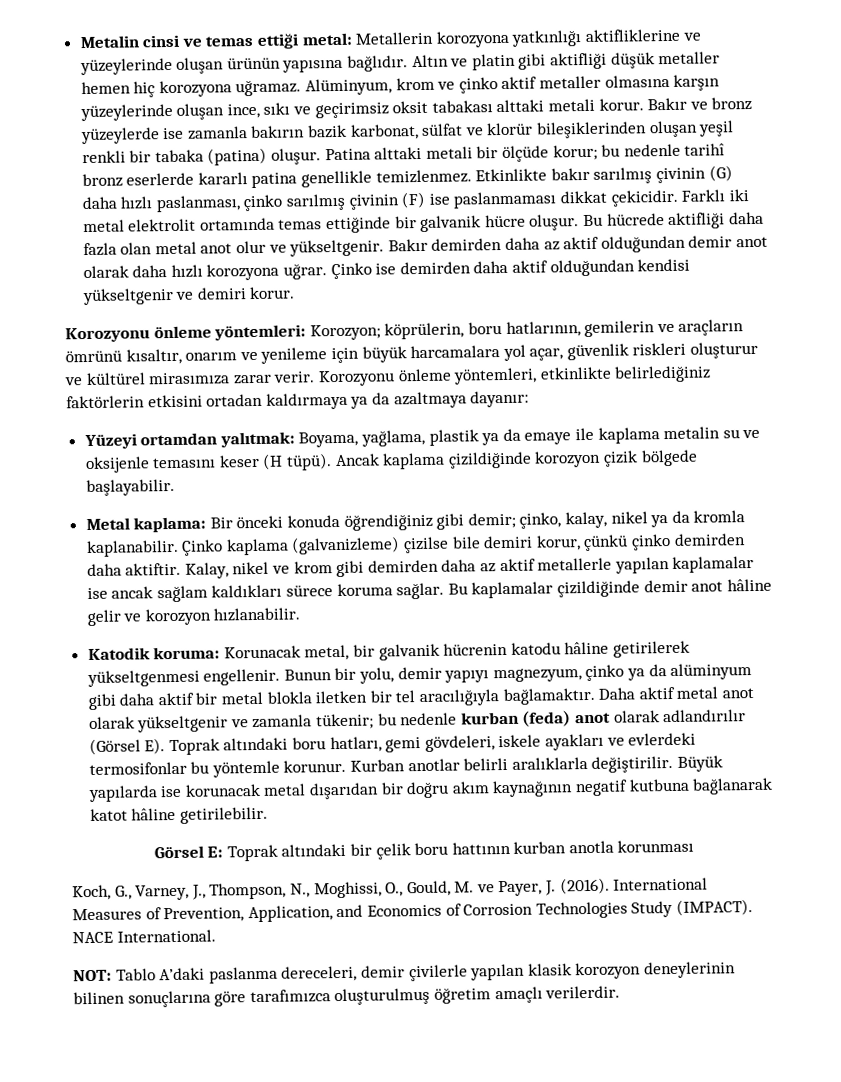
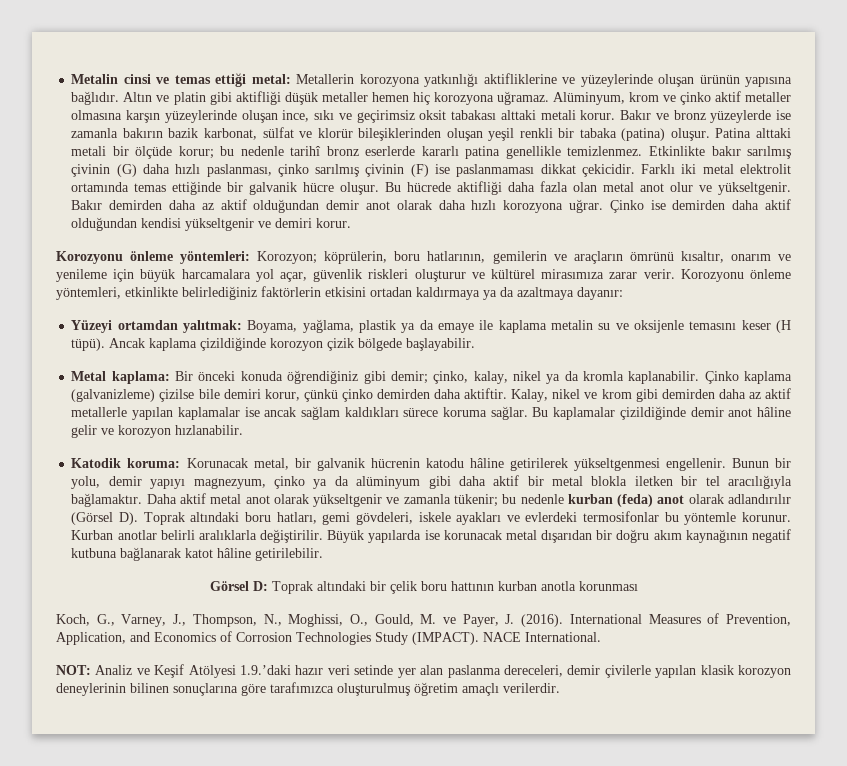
[144,738,166,755] E). -> [119,512,139,525] D).
[207,846,224,858] E: -> [252,581,268,591] D:
[115,967,206,981] Tablo A’daki -> [95,664,444,678] Analiz ve Keşif Atölyesi 1.9.’daki hazır veri setinde yer alan

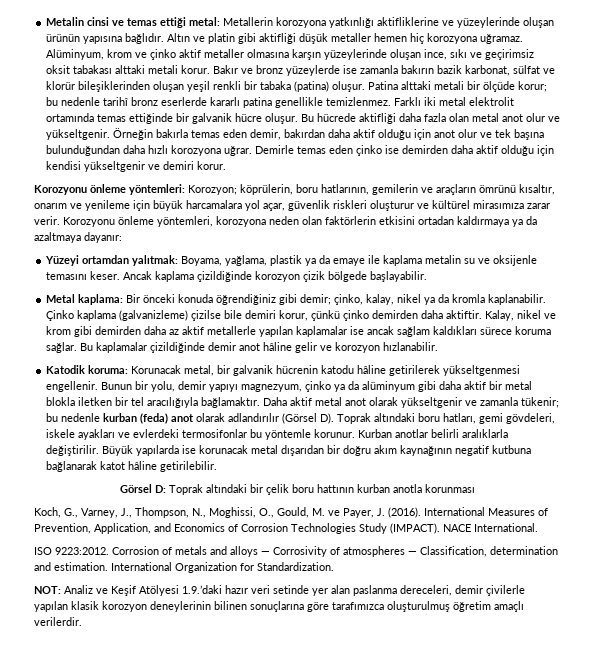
[648,146,791,159] [71,164,635,177] Etkinlikte bakır sarılmış çivinin (G) daha hızlı paslanması, çinko sarılmış çivinin (F) ise paslanmaması dikkat çekicidir. -> (392, 101) none
[71,199,644,213] Bakır demirden daha az aktif olduğundan demir anot olarak daha hızlı korozyona uğrar. Çinko -> [113,128,545,140] [46,145,383,156] Örneğin bakırla temas eden demir, bakırdan daha aktif olduğu için anot olur ve tek başına bulunduğundan daha hızlı korozyona uğrar. Demirle temas eden çinko
[71,217,138,231] olduğundan -> [501,145,555,156] olduğu için
[125,286,257,300] etkinlikte belirlediğiniz -> [216,216,322,227] korozyona neden olan
[741,320,792,333] [71,338,106,351] keser (H tüpü). -> [90,271,121,280] keser.
(601, 637) none -> [34,546,558,557] [34,562,334,573] // ISO 9223:2012. Corrosion of metals and alloys — Corrosivity of atmospheres — Classification, determination and estimation. International Organization for Standardization.

